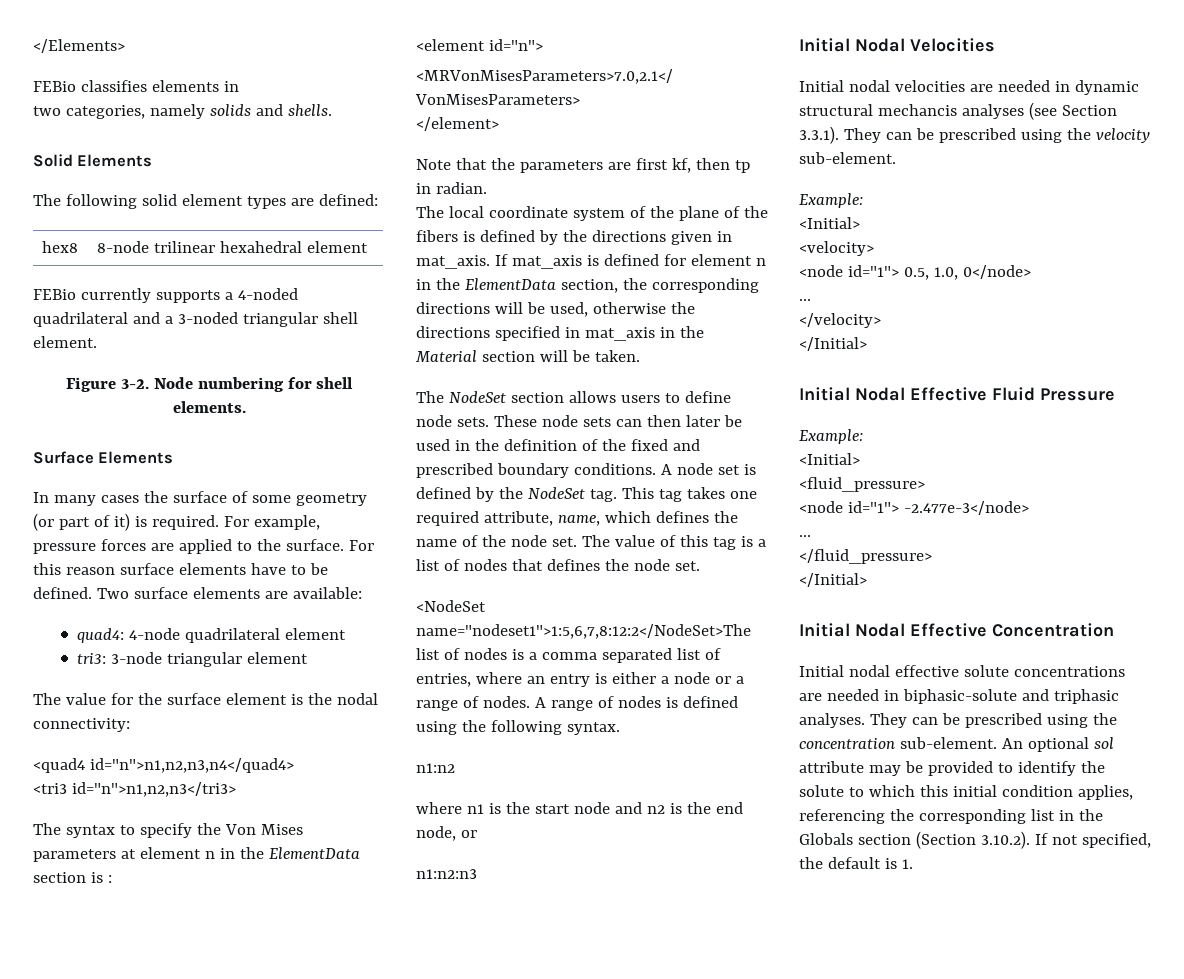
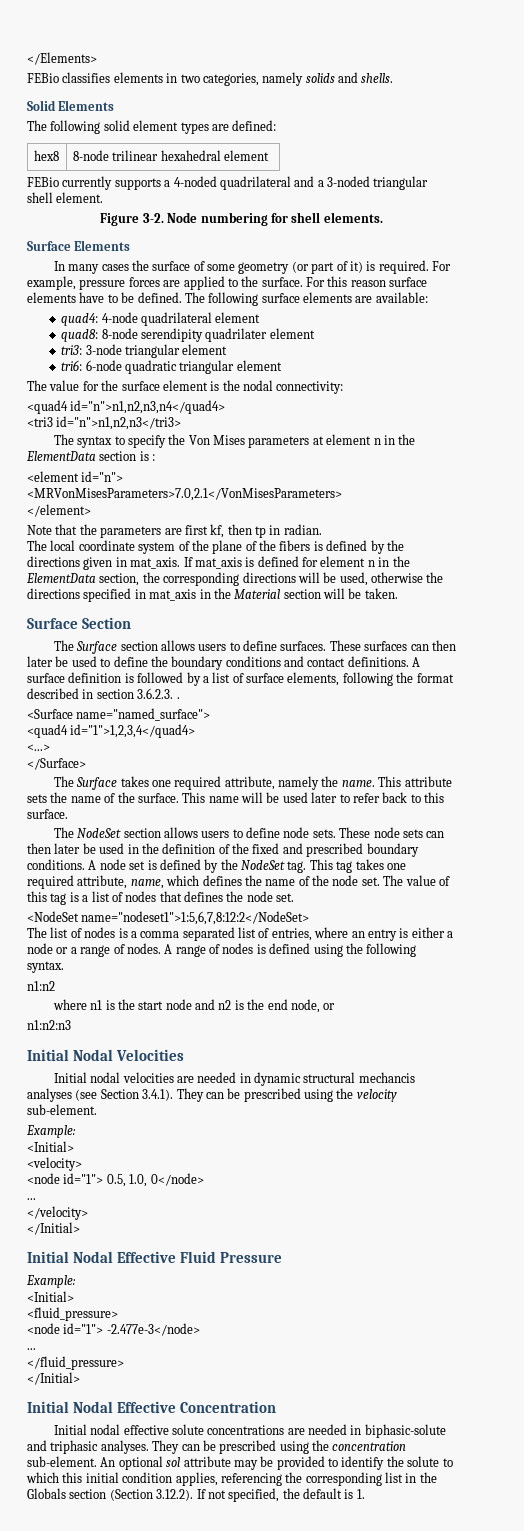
(239, 86) // -> (178, 78) none
[96,588,129,599] Two -> [184,292,259,306] The following
(347, 634) none -> [61,328,315,342] // quad8: 8-node serendipity quadrilater element
(309, 658) none -> [61,360,282,374] // tri6: 6-node quadratic triangular element
[416,69,673,84] [415,94,580,105] <MRVonMisesParameters>7.0,2.1</ VonMisesParameters> -> [27,488,342,501] <MRVonMisesParameters>7.0,2.1</VonMisesParameters>
(640, 356) none -> [27,617,131,629] [53,640,456,654] [27,656,421,670] [27,672,454,686] [27,688,180,699] [27,708,211,721] [27,724,196,738] [27,744,50,751] [27,758,86,770] [53,776,452,790] [27,792,444,803] [27,809,68,819] // Surface Section // The Surface section allows users to define surfaces. These surfaces can then later be used to define the boundary conditions and contact definitions. A surface definition is followed by a list of surface elements, following the format described in section 3.6.2.3. . // <Surface name="named_surface"> // <quad4 id="1">1,2,3,4</quad4> // <...> // </Surface> // The Surface takes one required attribute, namely the name. This attribute sets the name of the surface. This name will be used later to refer back to this surface.
[416,624,751,639] name="nodeset1">1:5,6,7,8:12:2</NodeSet>The -> [81,911,310,925] [27,927,47,938] name="nodeset1">1:5,6,7,8:12:2</NodeSet> // The
[799,126,839,144] 3.3.1). -> [142,1089,174,1101] 3.4.1).
[980,831,1030,849] 3.10.2). -> [156,1489,194,1501] 3.12.2).

